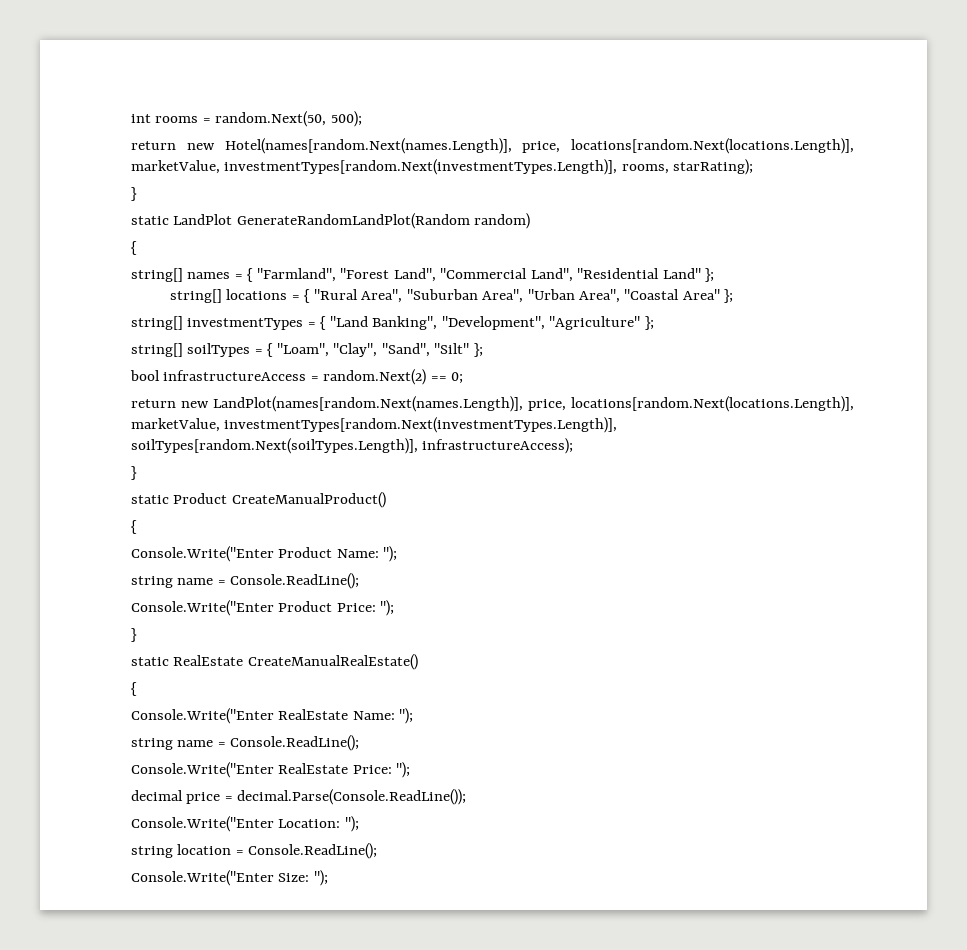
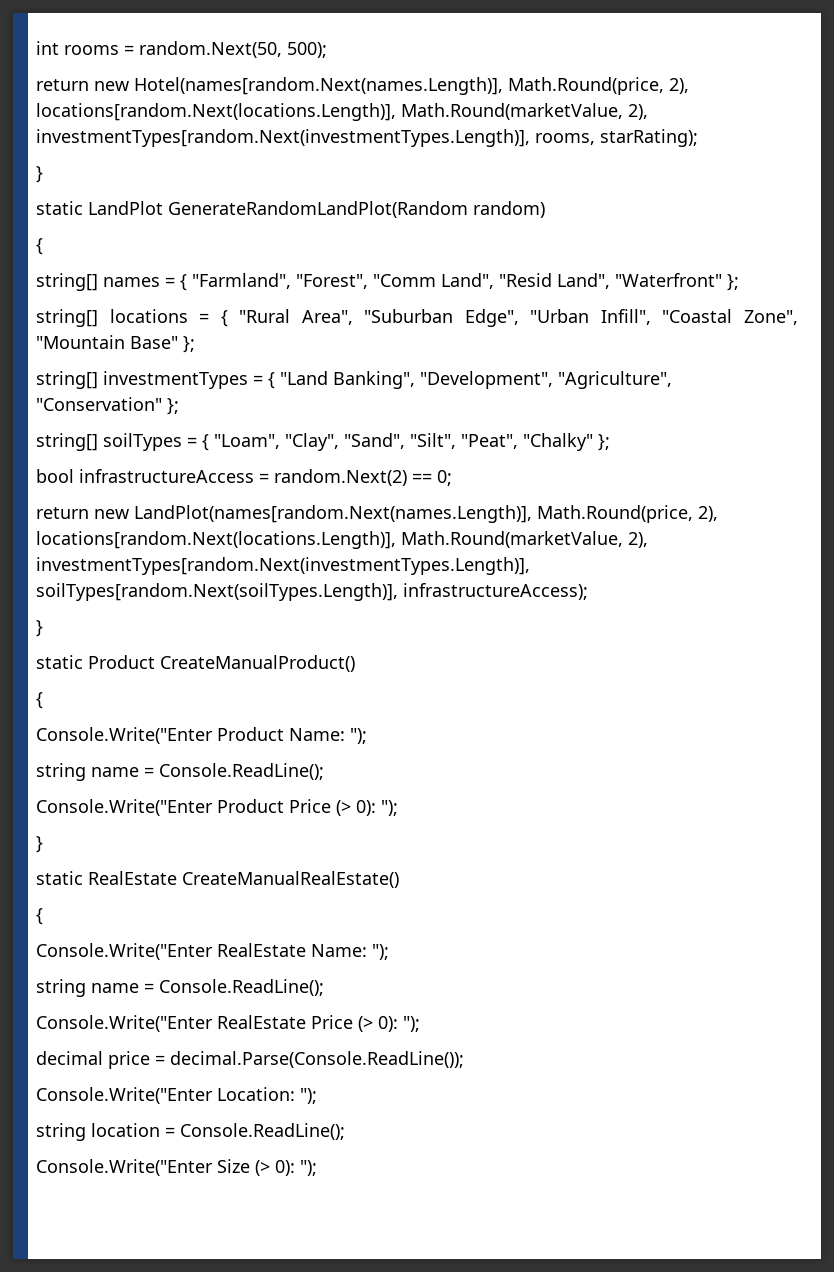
[522,138,854,154] [131,160,220,174] price, locations[random.Next(locations.Length)], marketValue, -> [508,77,689,95] [36,103,648,121] Math.Round(price, 2), locations[random.Next(locations.Length)], Math.Round(marketValue, 2),
[340,268,701,282] "Forest Land", "Commercial Land", "Residential Land" -> [296,273,722,289] "Forest", "Comm Land", "Resid Land", "Waterfront"
[482,289,720,303] Area", "Urban Area", "Coastal Area" -> [464,309,798,327] [36,335,178,349] Edge", "Urban Infill", "Coastal Zone", "Mountain Base"
[549,316,641,330] "Agriculture" -> [558,371,672,389] [36,397,162,411] "Agriculture", "Conservation"
[434,343,470,354] "Silt" -> [410,433,593,451] "Silt", "Peat", "Chalky"
[528,396,854,412] [131,418,220,432] price, locations[random.Next(locations.Length)], marketValue, -> [537,505,718,523] [36,531,648,549] Math.Round(price, 2), locations[random.Next(locations.Length)], Math.Round(marketValue, 2),
[336,603,376,612] Price: -> [289,799,376,816] Price (> 0):
[352,765,392,774] Price: -> [311,1015,398,1032] Price (> 0):
[278,873,310,882] Size: -> [217,1159,295,1176] Size (> 0):

